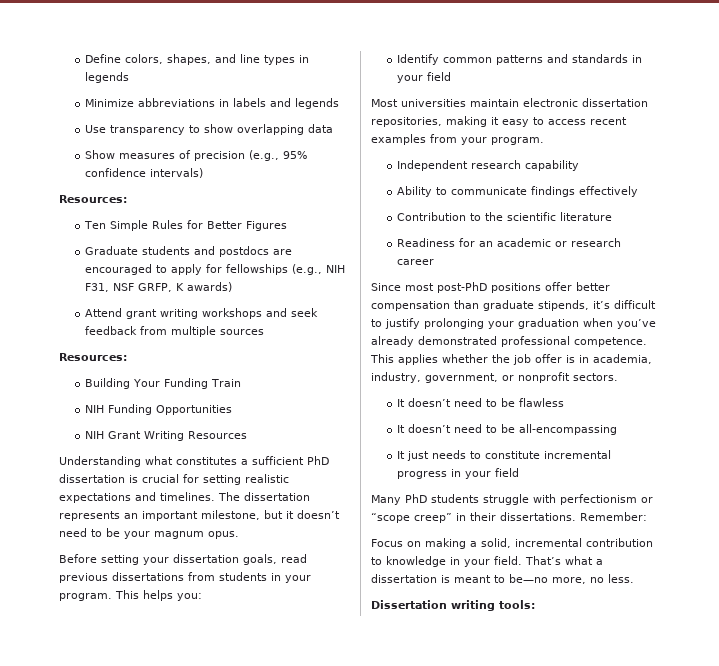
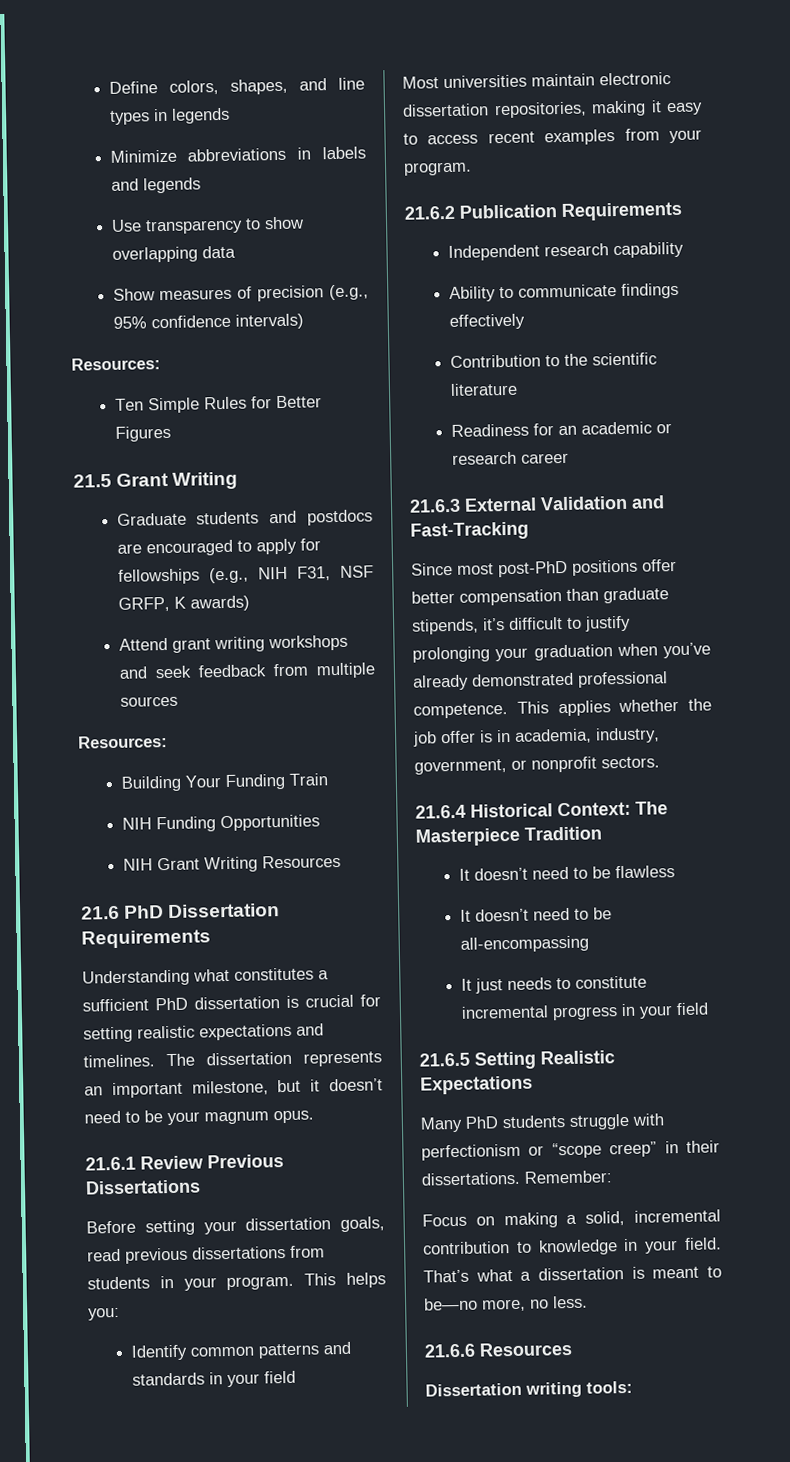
(287, 226) none -> [73,471,239,490] // 21.5 Grant Writing
(247, 435) none -> [81,903,281,920] [81,929,211,949] // 21.6 PhD Dissertation Requirements
(239, 535) none -> [85,1154,284,1171] [85,1179,201,1195] // 21.6.1 Review Previous Dissertations
(544, 141) none -> [404,201,683,221] // 21.6.2 Publication Requirements
(434, 262) none -> [409,495,665,513] [410,521,529,541] // 21.6.3 External Validation and Fast-Tracking
(618, 377) none -> [415,801,668,819] [415,826,602,847] // 21.6.4 Historical Context: The Masterpiece Tradition
(519, 472) none -> [419,1050,615,1070] [420,1075,533,1095] // 21.6.5 Setting Realistic Expectations
(634, 578) none -> [424,1341,573,1358] // 21.6.6 Resources

